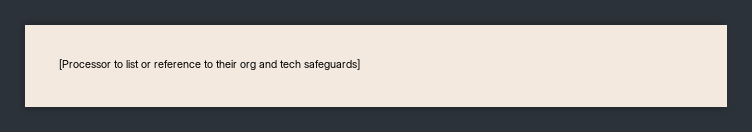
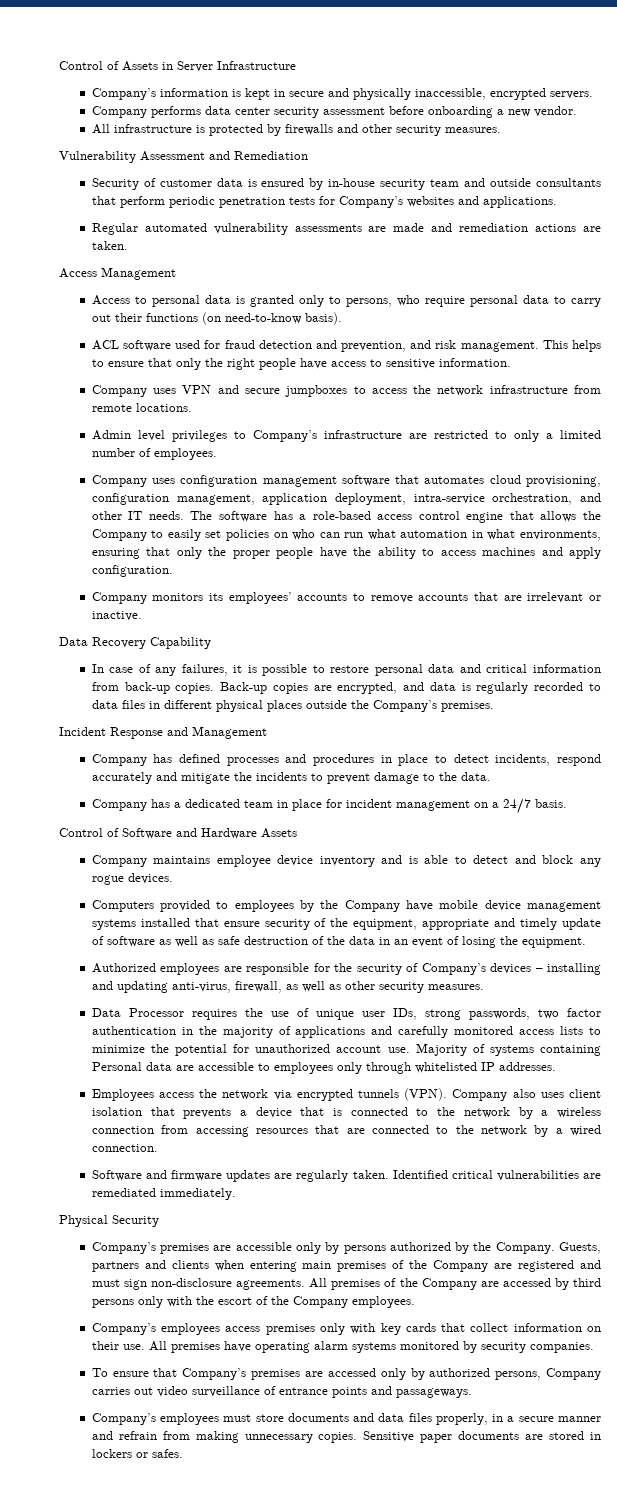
[59,59,360,70] [Processor to list or reference to their org and tech safeguards] -> [59,61,296,72] [91,88,593,100] [91,106,577,118] [91,124,501,136] [59,151,308,163] [91,178,601,190] [91,196,557,208] [91,223,601,235] [91,241,128,250] [59,267,176,280] [91,295,602,307] [91,312,342,325] [91,340,601,352] [91,358,511,370] [91,385,602,397] [91,403,192,412] [91,430,601,442] [91,448,217,460] [91,475,601,487] [91,493,601,505] [91,511,601,523] [91,529,601,541] [91,547,602,559] [91,565,173,577] [91,592,602,604] [91,611,142,621] [59,637,211,649] [91,664,602,676] [91,682,602,694] [91,700,494,712] [59,726,267,739] [91,754,602,766] [91,772,491,784] [91,798,567,814] [59,828,297,839] [91,855,602,867] [91,873,173,885] [91,900,601,912] [91,918,601,930] [91,936,586,948] [91,963,602,975] [91,981,484,993] [91,1008,602,1020] [91,1026,601,1038] [91,1043,601,1056] [91,1062,556,1074] [91,1088,601,1101] [91,1107,602,1119] [91,1125,601,1137] [91,1144,158,1152] [91,1170,601,1182] [91,1188,236,1200] [59,1215,159,1227] [91,1242,602,1254] [91,1260,601,1272] [91,1278,601,1290] [91,1296,415,1308] [91,1323,601,1335] [91,1341,594,1353] [91,1368,602,1380] [91,1386,472,1398] [91,1413,602,1425] [91,1431,601,1443] [91,1449,183,1458] Control of Assets in Server Infrastructure // Company’s information is kept in secure and physically inaccessible, encrypted servers. // Company performs data center security assessment before onboarding a new vendor. // All infrastructure is protected by firewalls and other security measures. // Vulnerability Assessment and Remediation // Security of customer data is ensured by in-house security team and outside consultants that perform periodic penetration tests for Company’s websites and applications. // Regular automated vulnerability assessments are made and remediation actions are taken. // Access Management // Access to personal data is granted only to persons, who require personal data to carry out their functions (on need-to-know basis). // ACL software used for fraud detection and prevention, and risk management. This helps to ensure that only the right people have access to sensitive information. // Company uses VPN and secure jumpboxes to access the network infrastructure from remote locations. // Admin level privileges to Company’s infrastructure are restricted to only a limited number of employees. // Company uses configuration management software that automates cloud provisioning, configuration management, application deployment, intra-service orchestration, and other IT needs. The software has a role-based access control engine that allows the Company to easily set policies on who can run what automation in what environments, ensuring that only the proper people have the ability to access machines and apply configuration. // Company monitors its employees’ accounts to remove accounts that are irrelevant or inactive. // Data Recovery Capability // In case of any failures, it is possible to restore personal data and critical information from back-up copies. Back-up copies are encrypted, and data is regularly recorded to data files in different physical places outside the Company’s premises. // Incident Response and Management // Company has defined processes and procedures in place to detect incidents, respond accurately and mitigate the incidents to prevent damage to the data. // Company has a dedicated team in place for incident management on a 24/7 basis. // Control of Software and Hardware Assets // Company maintains employee device inventory and is able to detect and block any rogue devices. // Computers provided to employees by the Company have mobile device management systems installed that ensure security of the equipment, appropriate and timely update of software as well as safe destruction of the data in an event of losing the equipment. // Authorized employees are responsible for the security of Company’s devices – installing and updating anti-virus, firewall, as well as other security measures. // Data Processor requires the use of unique user IDs, strong passwords, two factor authentication in the majority of applications and carefully monitored access lists to minimize the potential for unauthorized account use. Majority of systems containing Personal data are accessible to employees only through whitelisted IP addresses. // Employees access the network via encrypted tunnels (VPN). Company also uses client isolation that prevents a device that is connected to the network by a wireless connection from accessing resources that are connected to the network by a wired connection. // Software and firmware updates are regularly taken. Identified critical vulnerabilities are remediated immediately. // Physical Security // Company’s premises are accessible only by persons authorized by the Company. Guests, partners and clients when entering main premises of the Company are registered and must sign non-disclosure agreements. All premises of the Company are accessed by third persons only with the escort of the Company employees. // Company’s employees access premises only with key cards that collect information on their use. All premises have operating alarm systems monitored by security companies. // To ensure that Company’s premises are accessed only by authorized persons, Company carries out video surveillance of entrance points and passageways. // Company’s employees must store documents and data files properly, in a secure manner and refrain from making unnecessary copies. Sensitive paper documents are stored in lockers or safes.

